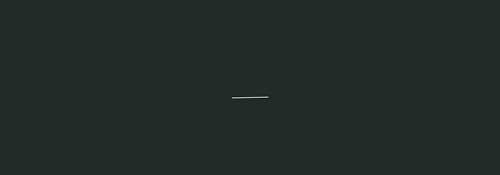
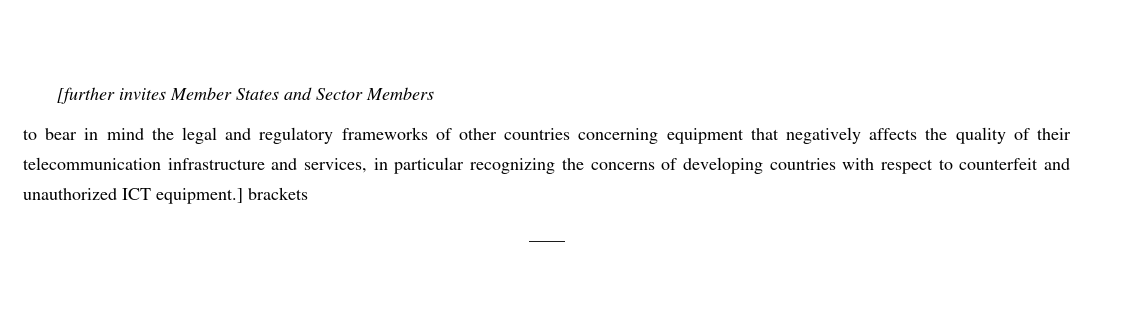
(231, 97) none -> [56,87,434,104] [23,127,1072,144] [23,157,1070,174] [23,187,308,204] [further invites Member States and Sector Members // to bear in mind the legal and regulatory frameworks of other countries concerning equipment that negatively affects the quality of their telecommunication infrastructure and services, in particular recognizing the concerns of developing countries with respect to counterfeit and unauthorized ICT equipment.] brackets //

